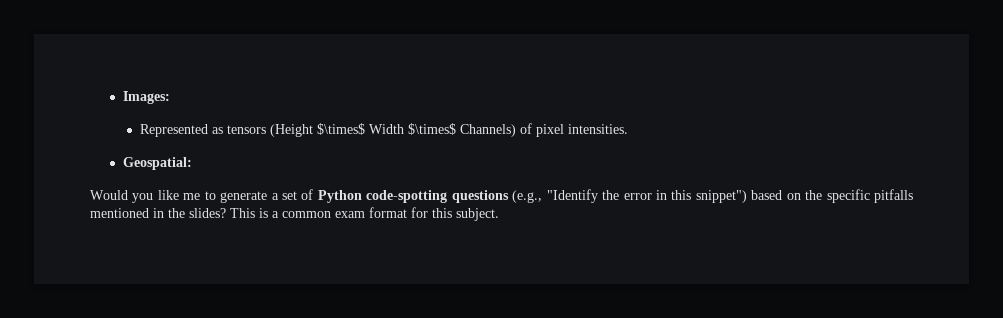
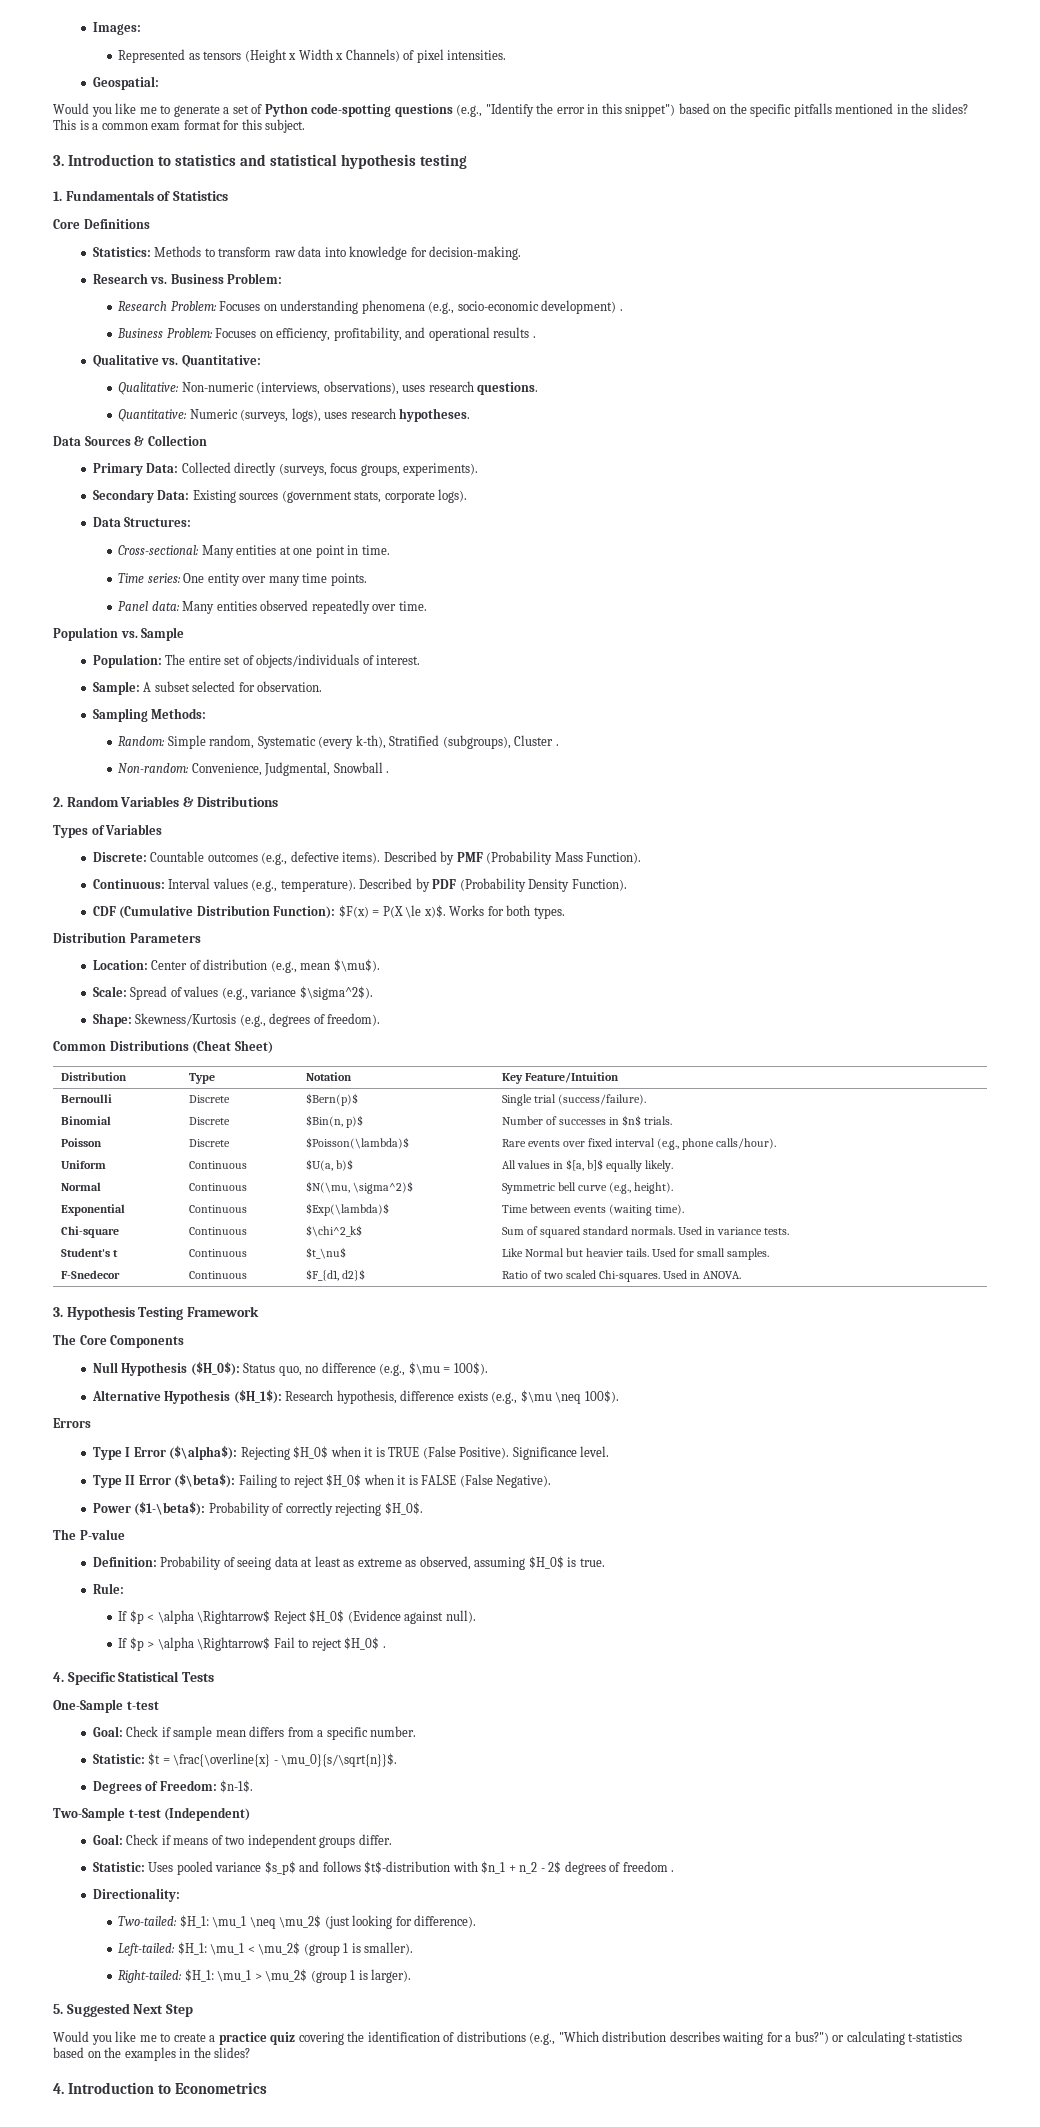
[317,123,457,135] $\times$ Width $\times$ -> [288,49,344,60] x Width x
(499, 214) none -> [53,154,468,169] [53,190,228,201] [53,219,150,229] [92,246,522,260] [92,273,283,284] [118,300,623,314] [117,327,536,341] [92,354,261,367] [118,381,539,395] [118,408,471,422] [53,435,207,446] [92,462,479,476] [92,489,468,503] [92,517,192,527] [118,545,390,558] [118,573,367,586] [118,600,427,614] [53,627,185,641] [92,654,421,668] [92,681,323,695] [92,708,207,722] [118,735,559,749] [118,762,390,776] [53,796,278,807] [53,824,163,838] [92,851,642,865] [92,878,627,892] [92,905,565,919] [53,932,201,943] [92,959,380,973] [92,986,373,1000] [92,1013,381,1027] [53,1040,273,1054] [60,1072,127,1081] [188,1073,215,1084] [305,1072,352,1081] [501,1072,619,1084] [60,1094,112,1103] [188,1095,230,1103] [305,1093,358,1106] [501,1094,646,1106] [60,1116,111,1125] [188,1117,230,1125] [305,1115,363,1128] [501,1115,673,1126] [60,1138,102,1147] [188,1139,230,1147] [305,1137,409,1149] [501,1138,777,1150] [60,1160,106,1169] [188,1161,247,1169] [305,1159,353,1171] [501,1159,674,1172] [60,1182,101,1191] [188,1183,247,1191] [305,1181,413,1194] [501,1182,673,1194] [60,1204,125,1216] [188,1205,247,1213] [305,1203,389,1216] [501,1204,684,1216] [60,1226,119,1238] [188,1227,247,1235] [305,1225,362,1237] [501,1226,790,1238] [60,1248,118,1257] [188,1249,247,1257] [305,1247,346,1259] [501,1248,770,1260] [60,1270,120,1279] [188,1271,247,1279] [305,1269,365,1281] [501,1270,742,1282] [53,1306,259,1320] [53,1334,185,1348] [92,1361,488,1376] [91,1389,619,1404] [53,1418,91,1428] [92,1445,610,1460] [92,1473,552,1488] [92,1501,423,1516] [53,1529,125,1540] [92,1556,605,1570] [92,1583,124,1594] [118,1610,476,1624] [118,1637,386,1651] [53,1671,214,1685] [53,1699,159,1713] [92,1726,417,1740] [92,1753,398,1767] [92,1780,254,1794] [53,1807,251,1821] [92,1834,392,1848] [92,1861,675,1875] [92,1888,180,1902] [118,1915,477,1929] [118,1942,414,1956] [118,1969,412,1983] [53,2003,193,2017] [53,2031,963,2045] [53,2047,251,2061] [53,2082,268,2094] // 3. Introduction to statistics and statistical hypothesis testing // 1. Fundamentals of Statistics // Core Definitions // Statistics: Methods to transform raw data into knowledge for decision-making. // Research vs. Business Problem: // Research Problem: Focuses on understanding phenomena (e.g., socio-economic development) . // Business Problem: Focuses on efficiency, profitability, and operational results . // Qualitative vs. Quantitative: // Qualitative: Non-numeric (interviews, observations), uses research questions. // Quantitative: Numeric (surveys, logs), uses research hypotheses. // Data Sources & Collection // Primary Data: Collected directly (surveys, focus groups, experiments). // Secondary Data: Existing sources (government stats, corporate logs). // Data Structures: // Cross-sectional: Many entities at one point in time. // Time series: One entity over many time points. // Panel data: Many entities observed repeatedly over time. // Population vs. Sample // Population: The entire set of objects/individuals of interest. // Sample: A subset selected for observation. // Sampling Methods: // Random: Simple random, Systematic (every k-th), Stratified (subgroups), Cluster . // Non-random: Convenience, Judgmental, Snowball . // 2. Random Variables & Distributions // Types of Variables // Discrete: Countable outcomes (e.g., defective items). Described by PMF (Probability Mass Function). // Continuous: Interval values (e.g., temperature). Described by PDF (Probability Density Function). // CDF (Cumulative Distribution Function): $F(x) = P(X \le x)$. Works for both types. // Distribution Parameters // Location: Center of distribution (e.g., mean $\mu$). // Scale: Spread of values (e.g., variance $\sigma^2$). // Shape: Skewness/Kurtosis (e.g., degrees of freedom). // Common Distributions (Cheat Sheet) // Distribution | Type | Notation | Key Feature/Intuition // Bernoulli | Discrete | $Bern(p)$ | Single trial (success/failure). // Binomial | Discrete | $Bin(n, p)$ | Number of successes in $n$ trials. // Poisson | Discrete | $Poisson(\lambda)$ | Rare events over fixed interval (e.g., phone calls/hour). // Uniform | Continuous | $U(a, b)$ | All values in $[a, b]$ equally likely. // Normal | Continuous | $N(\mu, \sigma^2)$ | Symmetric bell curve (e.g., height). // Exponential | Continuous | $Exp(\lambda)$ | Time between events (waiting time). // Chi-square | Continuous | $\chi^2_k$ | Sum of squared standard normals. Used in variance tests. // Student's t | Continuous | $t_\nu$ | Like Normal but heavier tails. Used for small samples. // F-Snedecor | Continuous | $F_{d1, d2}$ | Ratio of two scaled Chi-squares. Used in ANOVA. // 3. Hypothesis Testing Framework // The Core Components // Null Hypothesis ($H_0$): Status quo, no difference (e.g., $\mu = 100$). // Alternative Hypothesis ($H_1$): Research hypothesis, difference exists (e.g., $\mu \neq 100$). // Errors // Type I Error ($\alpha$): Rejecting $H_0$ when it is TRUE (False Positive). Significance level. // Type II Error ($\beta$): Failing to reject $H_0$ when it is FALSE (False Negative). // Power ($1-\beta$): Probability of correctly rejecting $H_0$. // The P-value // Definition: Probability of seeing data at least as extreme as observed, assuming $H_0$ is true. // Rule: // If $p < \alpha \Rightarrow$ Reject $H_0$ (Evidence against null). // If $p > \alpha \Rightarrow$ Fail to reject $H_0$ . // 4. Specific Statistical Tests // One-Sample t-test // Goal: Check if sample mean differs from a specific number. // Statistic: $t = \frac{\overline{x} - \mu_0}{s/\sqrt{n}}$. // Degrees of Freedom: $n-1$. // Two-Sample t-test (Independent) // Goal: Check if means of two independent groups differ. // Statistic: Uses pooled variance $s_p$ and follows $t$-distribution with $n_1 + n_2 - 2$ degrees of freedom . // Directionality: // Two-tailed: $H_1: \mu_1 \neq \mu_2$ (just looking for difference). // Left-tailed: $H_1: \mu_1 < \mu_2$ (group 1 is smaller). // Right-tailed: $H_1: \mu_1 > \mu_2$ (group 1 is larger). // 5. Suggested Next Step // Would you like me to create a practice quiz covering the identification of distributions (e.g., "Which distribution describes waiting for a bus?") or calculating t-statistics based on the examples in the slides? // 4. Introduction to Econometrics

